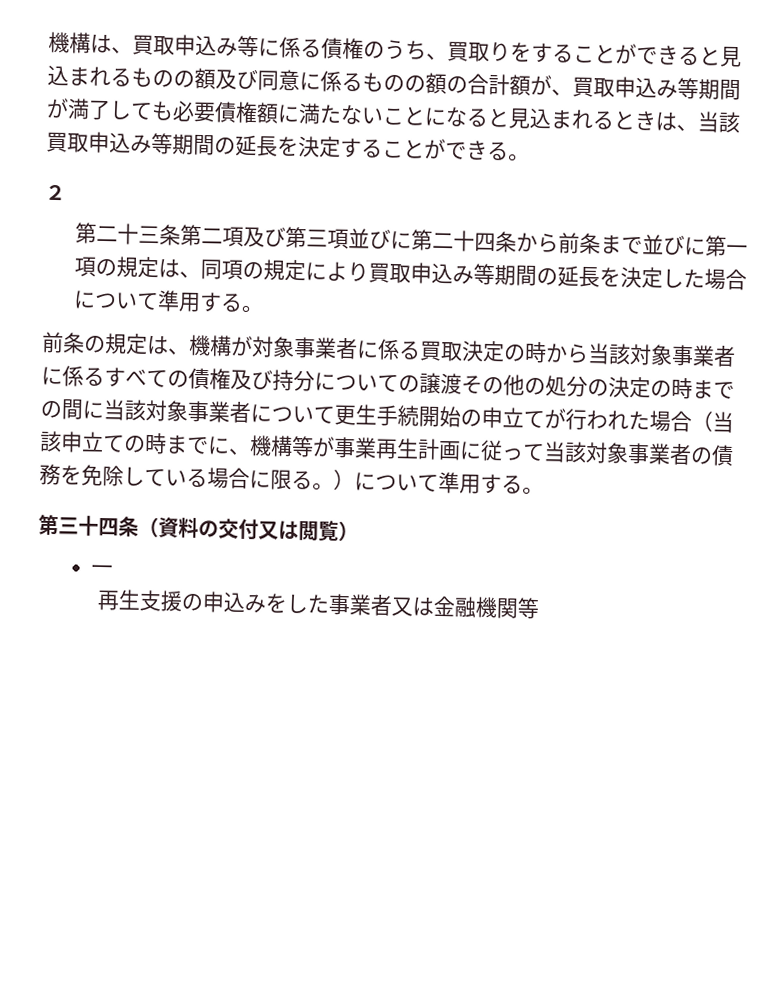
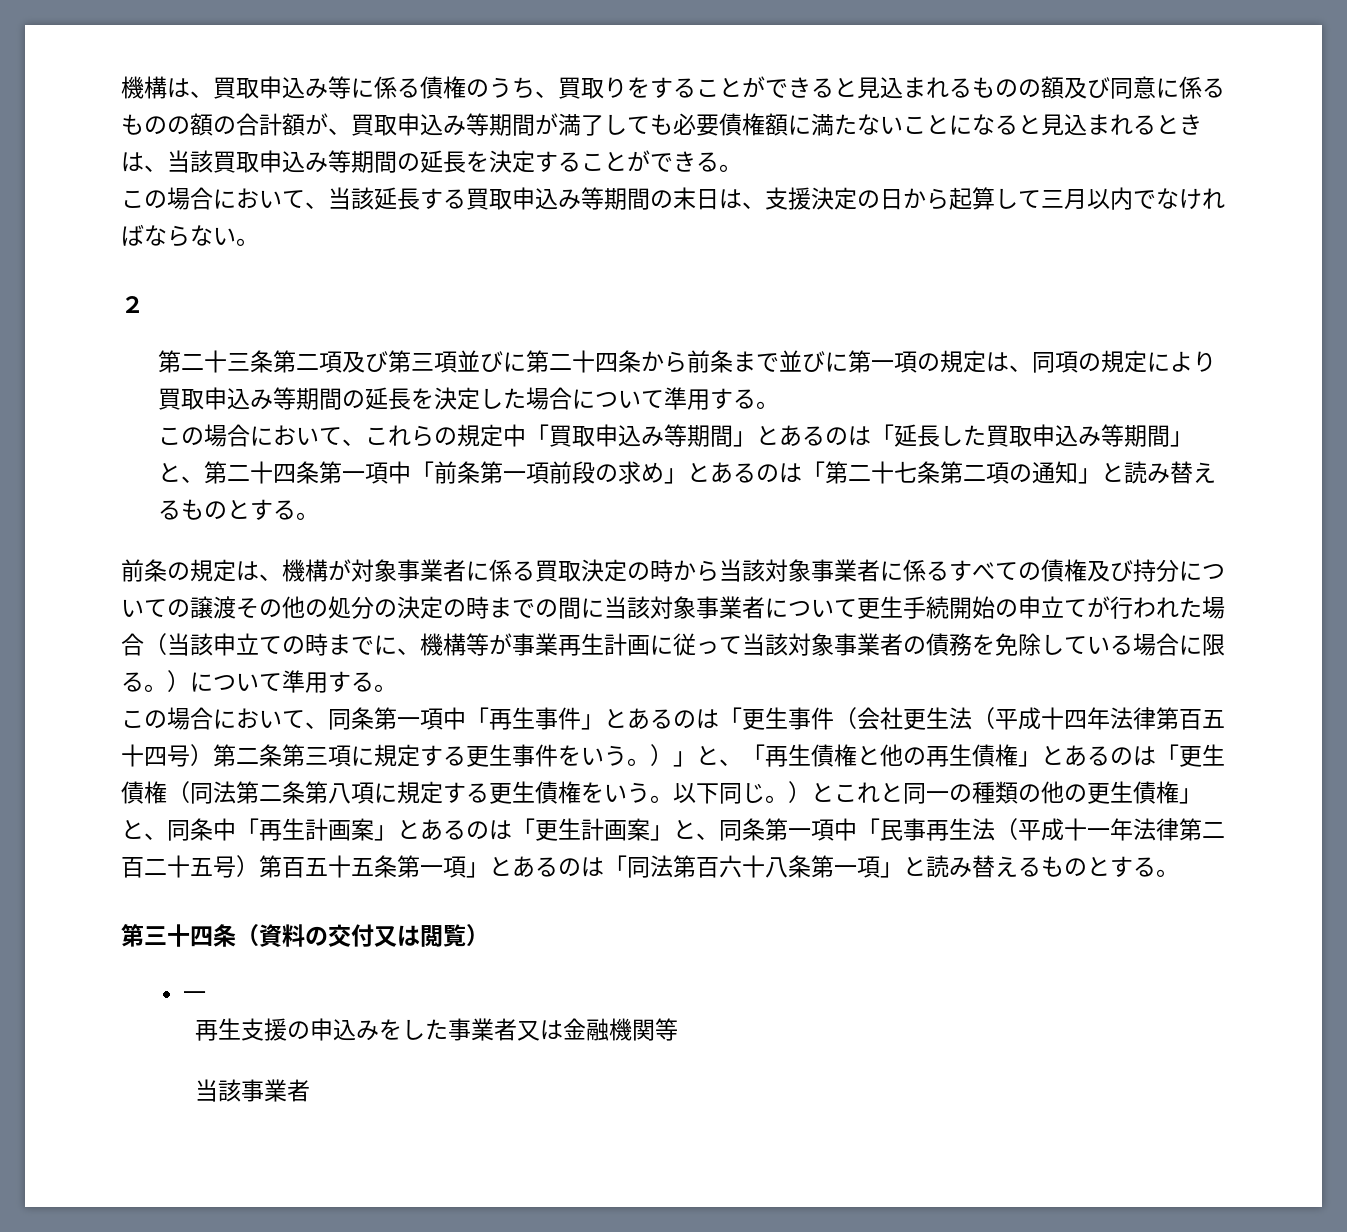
(530, 157) none -> [121,187,1225,210] [121,224,259,247] // この場合において、当該延長する買取申込み等期間の末日は、支援決定の日から起算して三月以内でなければならない。
(264, 309) none -> [158,424,1194,447] [158,461,1217,484] [158,499,320,520] // この場合において、これらの規定中「買取申込み等期間」とあるのは「延長した買取申込み等期間」と、第二十四条第一項中「前条第一項前段の求め」とあるのは「第二十七条第二項の通知」と読み替えるものとする。
(544, 491) none -> [121,707,1225,730] [121,744,1225,767] [121,781,1202,804] [121,818,1225,841] [121,855,1179,878] // この場合において、同条第一項中「再生事件」とあるのは「更生事件（会社更生法（平成十四年法律第百五十四号）第二条第三項に規定する更生事件をいう。）」と、「再生債権と他の再生債権」とあるのは「更生債権（同法第二条第八項に規定する更生債権をいう。以下同じ。）とこれと同一の種類の他の更生債権」と、同条中「再生計画案」とあるのは「更生計画案」と、同条第一項中「民事再生法（平成十一年法律第二百二十五号）第百五十五条第一項」とあるのは「同法第百六十八条第一項」と読み替えるものとする。
(541, 608) none -> [195,1079,311,1102] // 当該事業者

